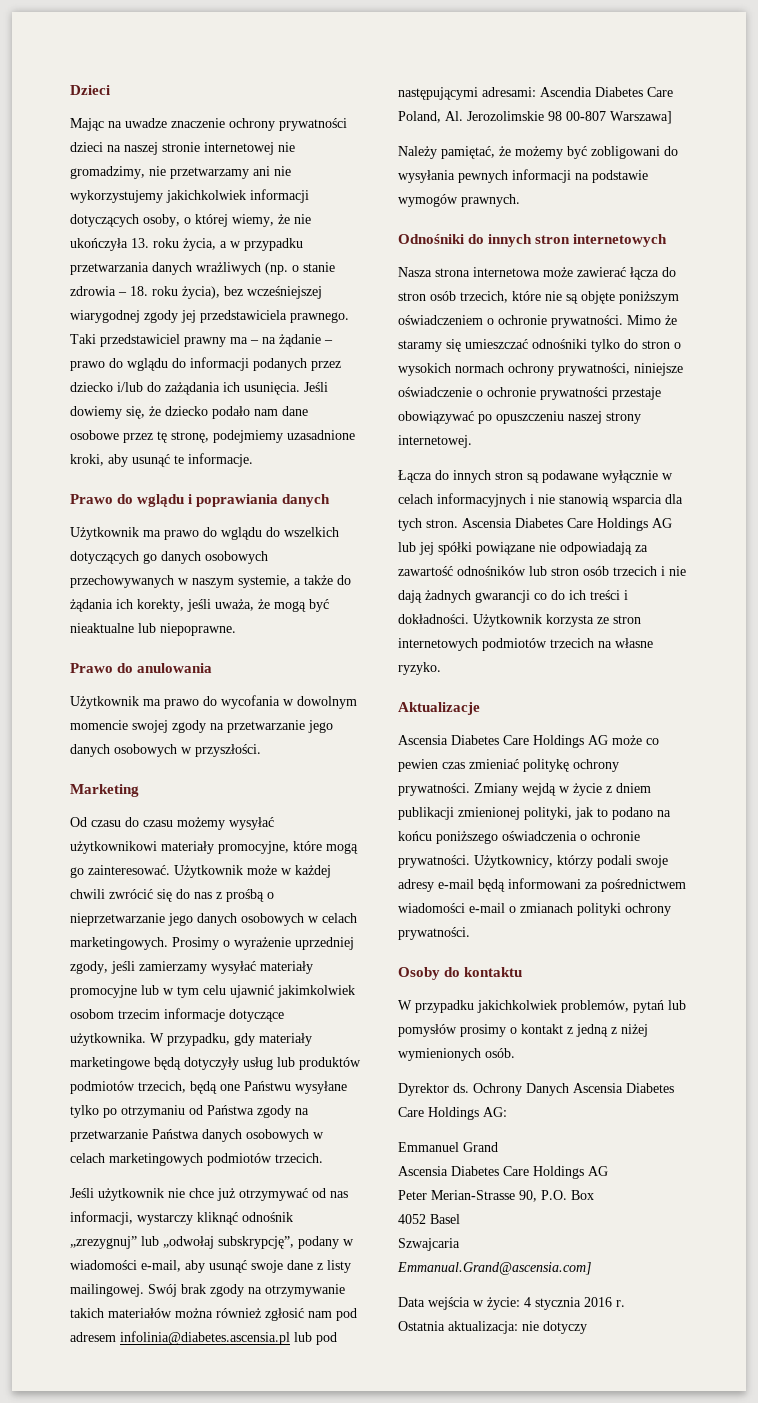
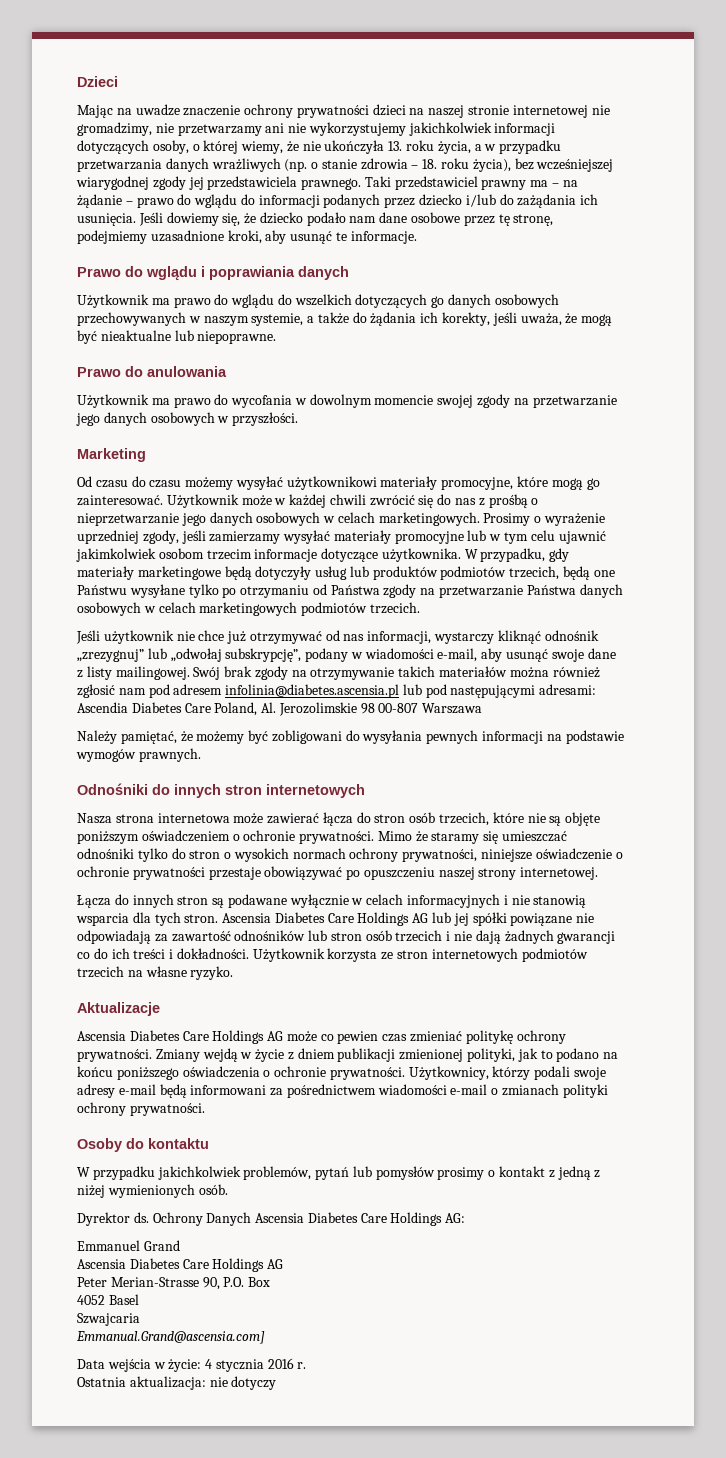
[610,111,672,124] Warszawa] -> [422,703,483,714] Warszawa

